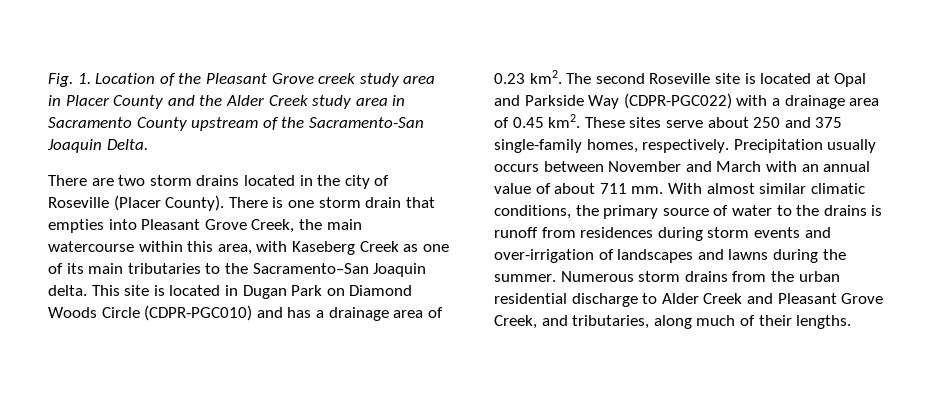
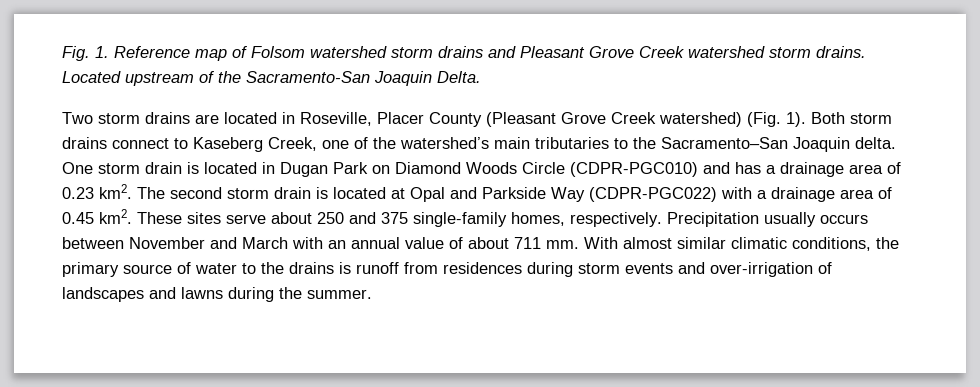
[95,73,436,87] [48,95,406,109] [48,117,187,131] Location of the Pleasant Grove creek study area in Placer County and the Alder Creek study area in Sacramento County -> [114,46,866,61] [62,71,121,83] Reference map of Folsom watershed storm drains and Pleasant Grove Creek watershed storm drains. Located
[48,175,390,189] [48,195,435,211] [48,219,362,233] [48,241,449,255] [48,263,84,274] There are two storm drains located in the city of Roseville (Placer County). There is one storm drain that empties into Pleasant Grove Creek, the main watercourse within this area, with Kaseberg Creek as one of its -> [62,112,892,127] [62,137,489,152] Two storm drains are located in Roseville, Placer County (Pleasant Grove Creek watershed) (Fig. 1). Both storm drains connect to Kaseberg Creek, one of the watershed’s
[91,285,150,296] This site -> [62,162,182,174] One storm drain
[649,73,740,84] Roseville site -> [227,187,311,199] storm drain
[560,271,840,282] [494,293,884,307] [494,315,852,329] Numerous storm drains from the urban residential discharge to Alder Creek and Pleasant Grove Creek, and tributaries, along much of their lengths. -> (372, 294) none

